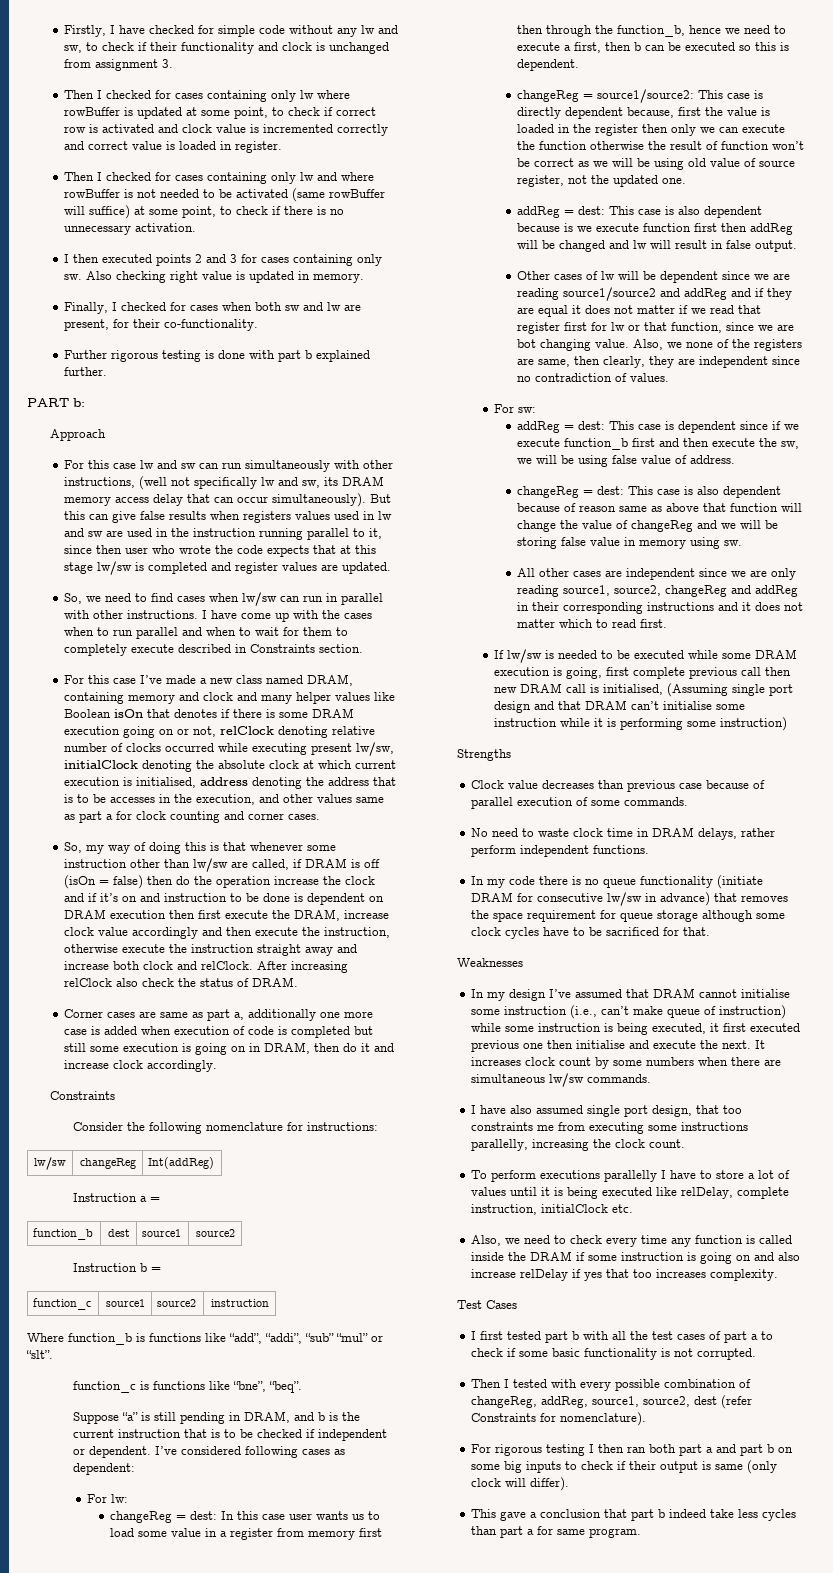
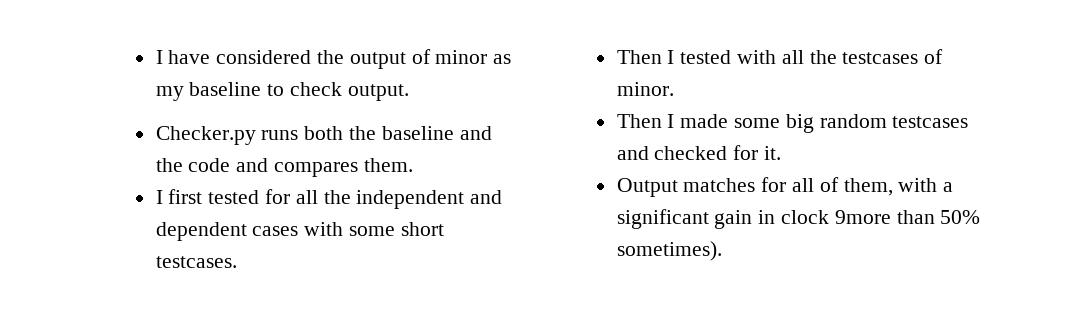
[64,25,399,37] [64,42,390,54] [64,59,174,71] [64,90,351,102] [64,107,377,119] [64,124,389,136] [64,141,283,153] [64,172,375,184] [64,188,386,202] [64,205,345,219] [64,223,197,235] [64,254,383,266] [64,271,365,283] [64,302,362,314] [64,319,259,331] [64,350,371,362] [64,367,108,376] [27,398,85,407] [50,429,107,441] [64,460,394,472] [64,476,385,490] [64,493,392,507] [64,511,393,523] [64,528,383,540] [64,545,377,557] [64,561,392,575] [64,592,384,606] [64,610,373,622] [64,627,349,639] [64,644,364,656] [64,674,354,686] [64,692,396,704] [64,708,355,718] [64,726,376,738] [64,742,395,756] [64,760,397,772] [64,777,397,789] [64,794,385,805] [64,811,321,823] [64,842,337,854] [64,858,381,872] [64,875,376,889] [64,893,385,905] [64,909,390,921] [64,927,391,939] [64,944,358,956] [64,961,349,973] [64,977,299,987] [64,1009,374,1021] [64,1026,374,1038] [64,1042,395,1055] [64,1060,218,1072] [50,1091,116,1100] [73,1122,379,1134] [34,1157,66,1170] [79,1158,136,1169] [148,1157,215,1169] [73,1193,161,1202] [33,1228,94,1240] [107,1229,130,1237] [142,1229,182,1237] [195,1229,235,1237] [73,1263,162,1272] [33,1298,92,1310] [105,1299,145,1307] [157,1299,197,1307] [210,1299,269,1307] [27,1333,383,1345] [26,1350,53,1359] [73,1381,303,1393] [73,1411,361,1424] [73,1429,388,1441] [73,1446,346,1458] [73,1463,136,1475] [87,1494,129,1503] [110,1511,381,1523] [110,1528,383,1540] [517,25,787,37] [517,42,790,53] [517,59,580,71] [517,89,764,103] [517,107,771,119] [517,124,786,136] [517,141,805,150] [517,158,796,170] [517,175,687,187] [517,206,763,218] [517,223,794,235] [517,240,798,252] [517,271,791,283] [517,287,793,301] [517,305,762,317] [517,322,795,334] [517,339,803,351] [517,356,801,368] [517,373,670,382] [494,404,537,413] [517,421,800,433] [517,438,800,450] [517,455,736,467] [517,486,782,498] [517,503,803,512] [517,520,779,532] [517,537,743,549] [517,568,797,580] [517,585,799,597] [517,602,804,614] [517,619,668,628] [494,649,798,663] [494,667,792,679] [494,683,794,697] [494,700,746,713] [494,717,788,731] [457,749,512,761] [471,780,766,792] [471,797,689,809] [471,827,776,840] [471,845,650,857] [471,875,764,889] [471,892,789,906] [471,910,786,922] [471,927,711,939] [457,958,524,967] [471,988,791,1001] [471,1005,787,1019] [471,1023,801,1035] [471,1040,766,1052] [471,1057,782,1069] [471,1073,652,1087] [471,1105,743,1117] [471,1122,749,1134] [471,1139,686,1151] [471,1170,791,1182] [471,1187,790,1199] [471,1204,634,1215] [471,1235,793,1247] [471,1251,801,1264] [471,1269,779,1281] [457,1300,518,1309] [471,1331,774,1343] [471,1348,757,1360] [471,1379,752,1391] [471,1395,753,1409] [471,1412,647,1426] [471,1444,794,1456] [471,1460,778,1474] [471,1477,570,1491] [471,1509,797,1521] [471,1526,642,1538] Firstly, I have checked for simple code without any lw and sw, to check if their functionality and clock is unchanged from assignment 3. // Then I checked for cases containing only lw where rowBuffer is updated at some point, to check if correct row is activated and clock value is incremented correctly and correct value is loaded in register. // Then I checked for cases containing only lw and where rowBuffer is not needed to be activated (same rowBuffer will suffice) at some point, to check if there is no unnecessary activation. // I then executed points 2 and 3 for cases containing only sw. Also checking right value is updated in memory. // Finally, I checked for cases when both sw and lw are present, for their co-functionality. // Further rigorous testing is done with part b explained further. // PART b: // Approach // For this case lw and sw can run simultaneously with other instructions, (well not specifically lw and sw, its DRAM memory access delay that can occur simultaneously). But this can give false results when registers values used in lw and sw are used in the instruction running parallel to it, since then user who wrote the code expects that at this stage lw/sw is completed and register values are updated. // So, we need to find cases when lw/sw can run in parallel with other instructions. I have come up with the cases when to run parallel and when to wait for them to completely execute described in Constraints section. // For this case I’ve made a new class named DRAM, containing memory and clock and many helper values like Boolean isOn that denotes if there is some DRAM execution going on or not, relClock denoting relative number of clocks occurred while executing present lw/sw, initialClock denoting the absolute clock at which current execution is initialised, address denoting the address that is to be accesses in the execution, and other values same as part a for clock counting and corner cases. // So, my way of doing this is that whenever some instruction other than lw/sw are called, if DRAM is off (isOn = false) then do the operation increase the clock and if it’s on and instruction to be done is dependent on DRAM execution then first execute the DRAM, increase clock value accordingly and then execute the instruction, otherwise execute the instruction straight away and increase both clock and relClock. After increasing relClock also check the status of DRAM. // Corner cases are same as part a, additionally one more case is added when execution of code is completed but still some execution is going on in DRAM, then do it and increase clock accordingly. // Constraints // Consider the following nomenclature for instructions: // lw/sw | changeReg | Int(addReg) // Instruction a = // function_b | dest | source1 | source2 // Instruction b = // function_c | source1 | source2 | instruction // Where function_b is functions like “add”, “addi”, “sub” “mul” or “slt”. // function_c is functions like “bne”, “beq”. // Suppose “a” is still pending in DRAM, and b is the current instruction that is to be checked if independent or dependent. I’ve considered following cases as dependent: // For lw: // changeReg = dest: In this case user wants us to load some value in a register from memory first then through the function_b, hence we need to execute a first, then b can be executed so this is dependent. // changeReg = source1/source2: This case is directly dependent because, first the value is loaded in the register then only we can execute the function otherwise the result of function won’t be correct as we will be using old value of source register, not the updated one. // addReg = dest: This case is also dependent because is we execute function first then addReg will be changed and lw will result in false output. // Other cases of lw will be dependent since we are reading source1/source2 and addReg and if they are equal it does not matter if we read that register first for lw or that function, since we are bot changing value. Also, we none of the registers are same, then clearly, they are independent since no contradiction of values. // For sw: // addReg = dest: This case is dependent since if we execute function_b first and then execute the sw, we will be using false value of address. // changeReg = dest: This case is also dependent because of reason same as above that function will change the value of changeReg and we will be storing false value in memory using sw. // All other cases are independent since we are only reading source1, source2, changeReg and addReg in their corresponding instructions and it does not matter which to read first. // If lw/sw is needed to be executed while some DRAM execution is going, first complete previous call then new DRAM call is initialised, (Assuming single port design and that DRAM can’t initialise some instruction while it is performing some instruction) // Strengths // Clock value decreases than previous case because of parallel execution of some commands. // No need to waste clock time in DRAM delays, rather perform independent functions. // In my code there is no queue functionality (initiate DRAM for consecutive lw/sw in advance) that removes the space requirement for queue storage although some clock cycles have to be sacrificed for that. // Weaknesses // In my design I’ve assumed that DRAM cannot initialise some instruction (i.e., can’t make queue of instruction) while some instruction is being executed, it first executed previous one then initialise and execute the next. It increases clock count by some numbers when there are simultaneous lw/sw commands. // I have also assumed single port design, that too constraints me from executing some instructions parallelly, increasing the clock count. // To perform executions parallelly I have to store a lot of values until it is being executed like relDelay, complete instruction, initialClock etc. // Also, we need to check every time any function is called inside the DRAM if some instruction is going on and also increase relDelay if yes that too increases complexity. // Test Cases // I first tested part b with all the test cases of part a to check if some basic functionality is not corrupted. // Then I tested with every possible combination of changeReg, addReg, source1, source2, dest (refer Constraints for nomenclature). // For rigorous testing I then ran both part a and part b on some big inputs to check if their output is same (only clock will differ). // This gave a conclusion that part b indeed take less cycles than part a for same program. -> [155,49,512,69] [155,82,409,101] [155,126,492,145] [155,158,413,177] [155,189,503,209] [155,222,444,241] [155,256,237,268] [616,49,944,64] [616,82,674,96] [616,114,969,133] [616,145,781,160] [616,177,954,197] [616,209,981,229] [616,241,722,261] I have considered the output of minor as my baseline to check output. // Checker.py runs both the baseline and the code and compares them. // I first tested for all the independent and dependent cases with some short testcases. // Then I tested with all the testcases of minor. // Then I made some big random testcases and checked for it. // Output matches for all of them, with a significant gain in clock 9more than 50% sometimes).

